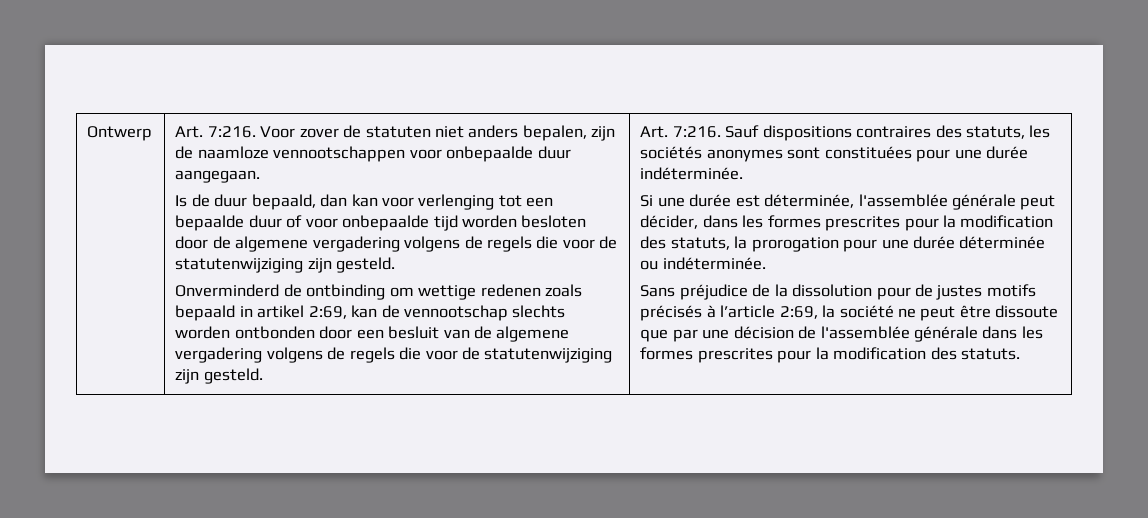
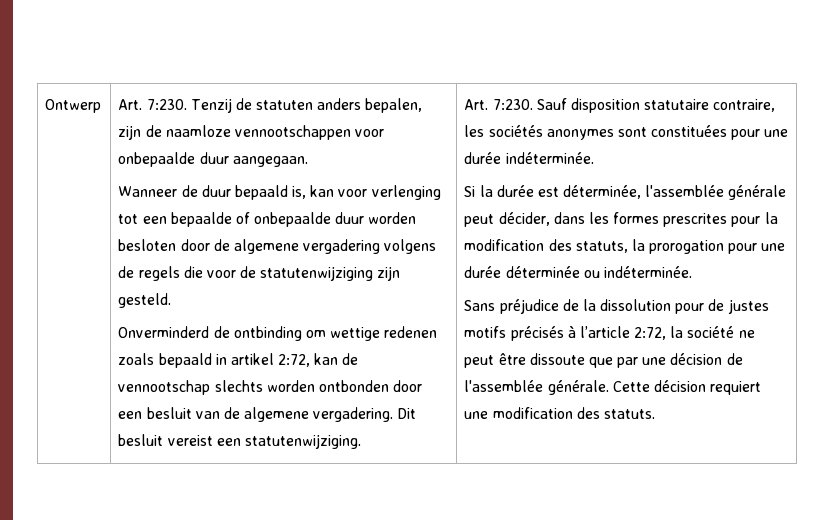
[207,126,339,138] 7:216. Voor zover -> [146,98,232,113] 7:230. Tenzij
[435,126,465,138] niet -> (314, 105) none
[175,195,188,207] Is -> [118,186,178,197] Wanneer
[251,194,348,210] bepaald, dan -> [234,185,307,200] bepaald is,
[248,215,458,231] duur of voor onbepaalde tijd -> [235,212,365,227] of onbepaalde duur
[308,306,347,319] 2:69, -> [278,354,311,367] 2:72,
[175,347,613,363] [175,368,263,384] [640,125,1026,141] vergadering volgens de regels die voor de statutenwijziging zijn gesteld. | Art. 7:216. Sauf dispositions contraires des statuts, -> [313,407,417,422] [118,434,361,449] [464,98,776,113] vergadering. Dit besluit vereist een statutenwijziging. | Art. 7:230. Sauf disposition statutaire contraire,
[657,197,685,207] une -> [479,185,493,197] la
[779,306,818,319] 2:69, -> [634,327,667,340] 2:72,
[914,326,1043,342] [640,347,829,363] générale dans les formes prescrites pour la -> [547,380,762,395] [464,411,489,419] générale. Cette décision requiert une

